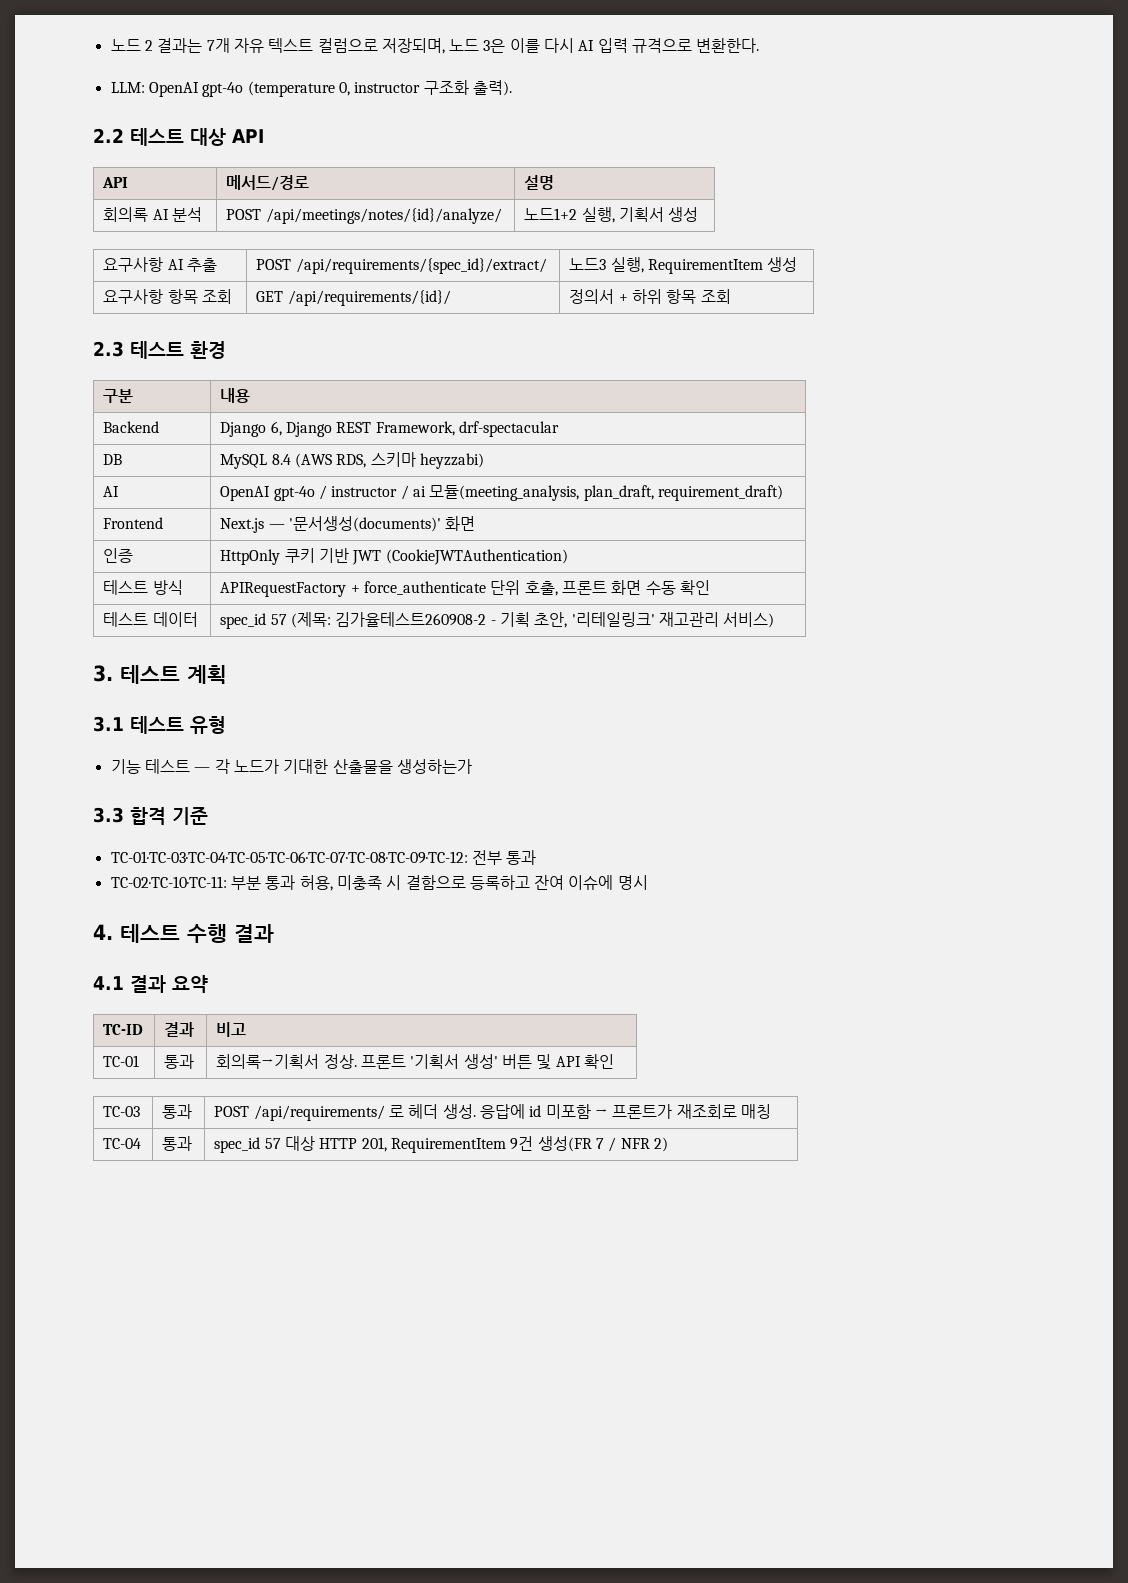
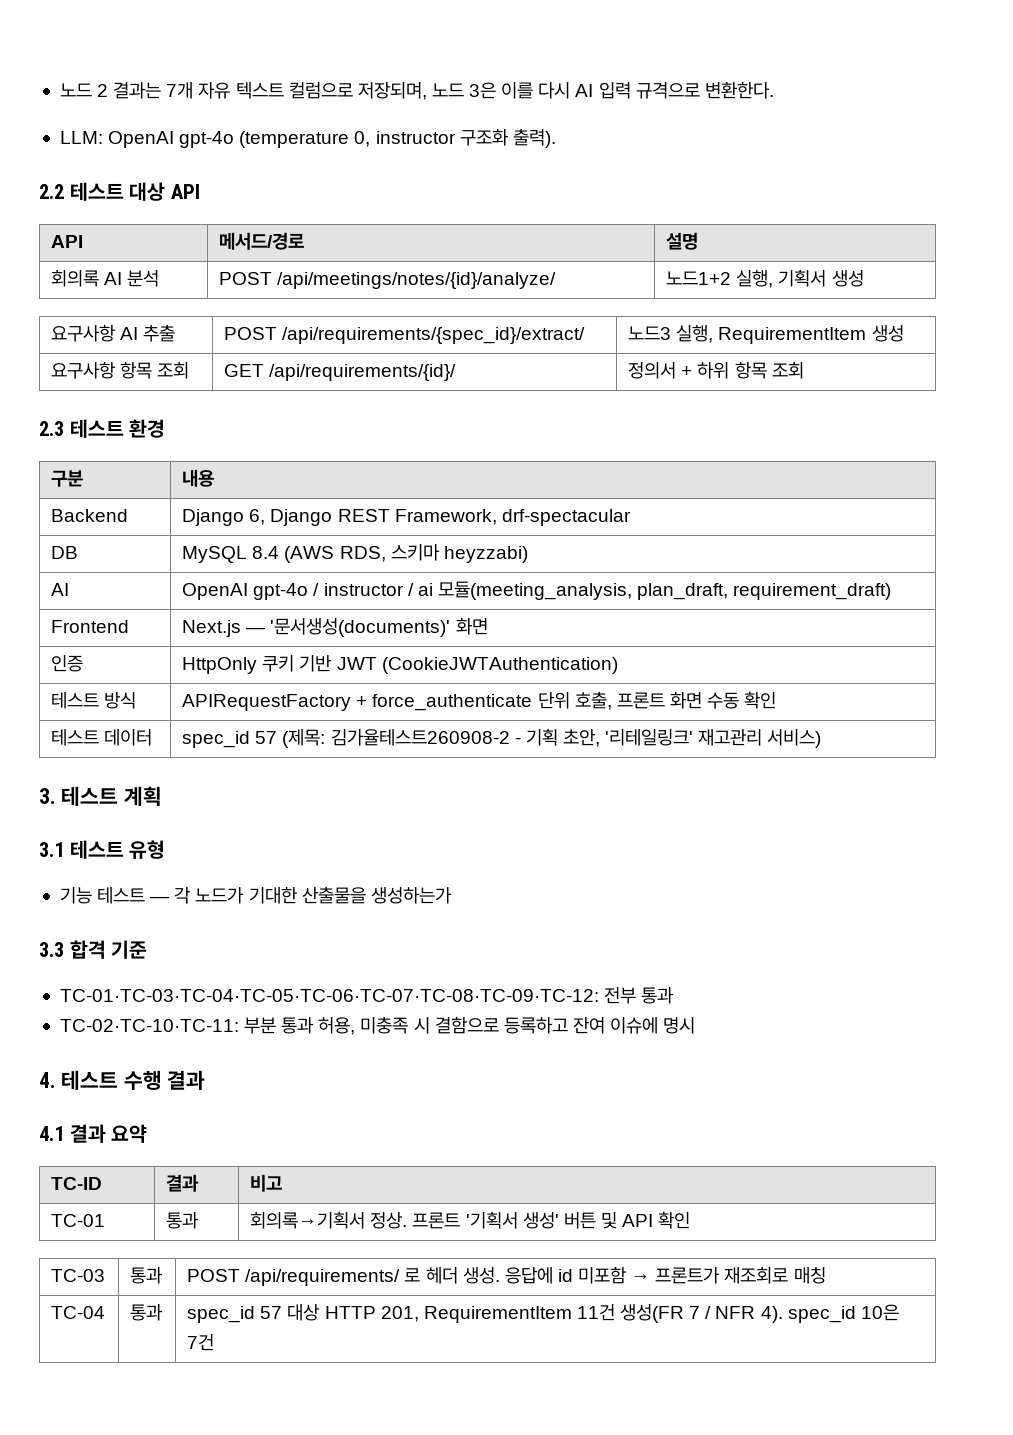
[510,1136,534,1151] 9건 -> [576,1304,615,1321] 11건
[653,1137,668,1152] 2) -> [760,1304,899,1323] [187,1334,215,1351] 4). spec_id 10은 7건

